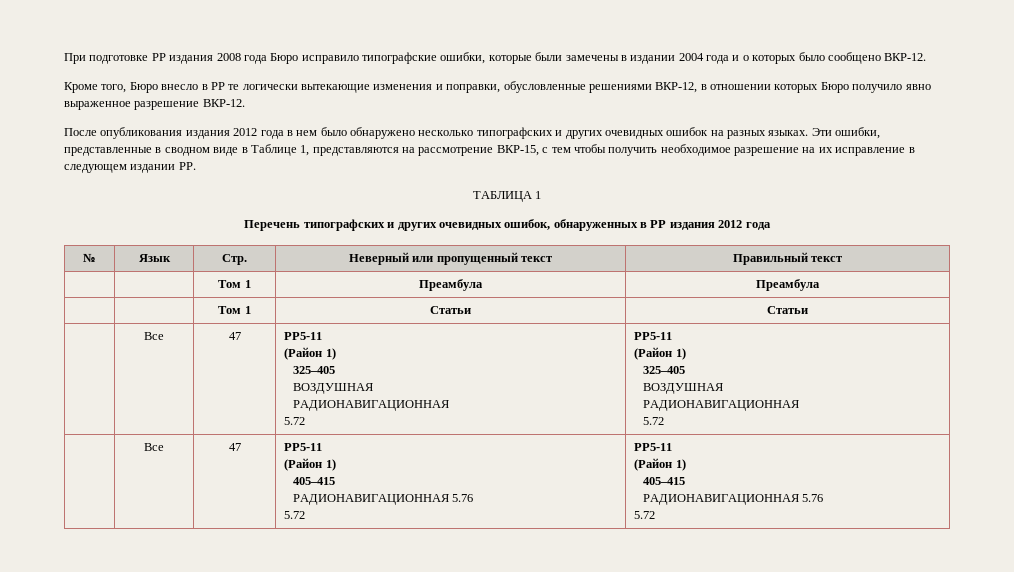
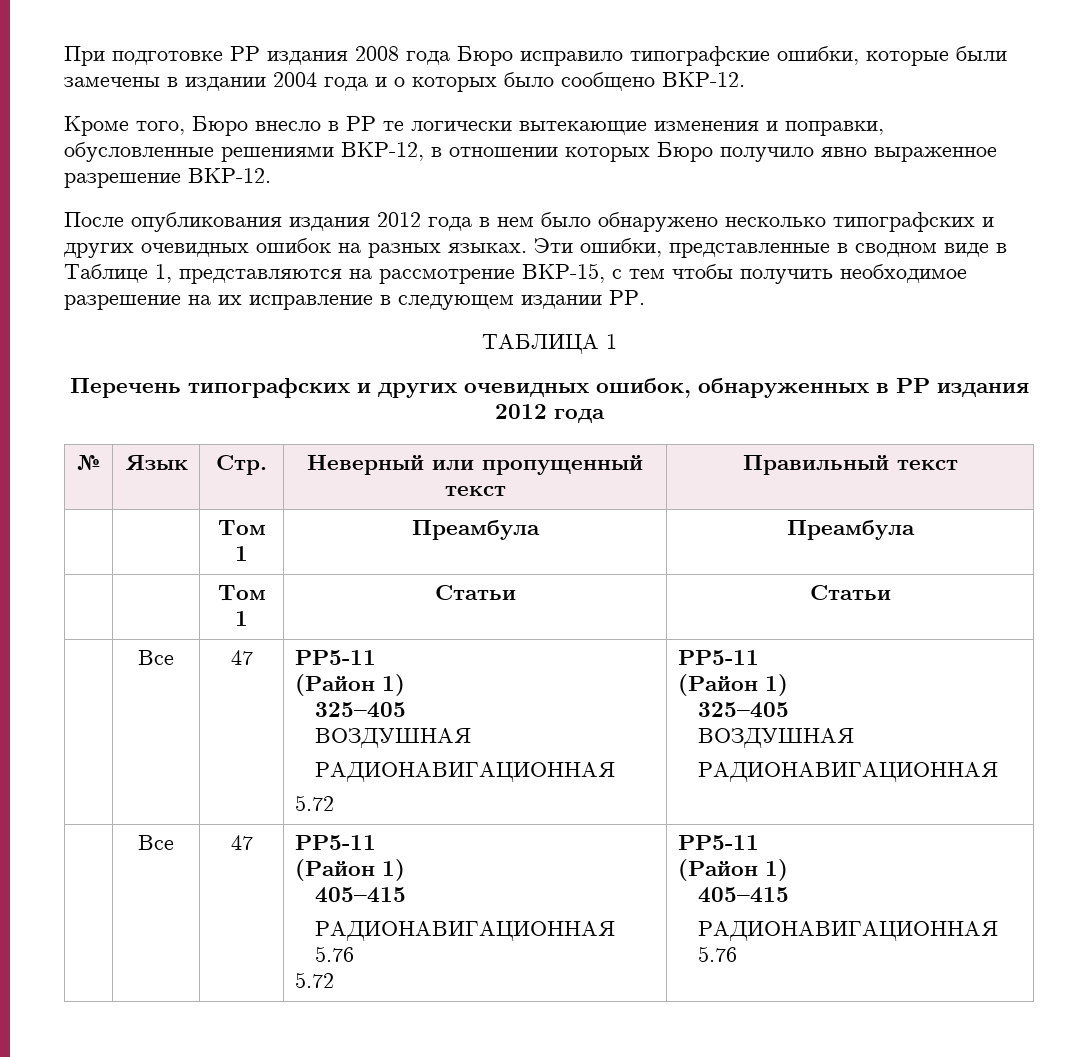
[642,417,664,425] // 5.72 -> (998, 772) none
[634,511,656,519] // 5.72 -> (737, 954) none

